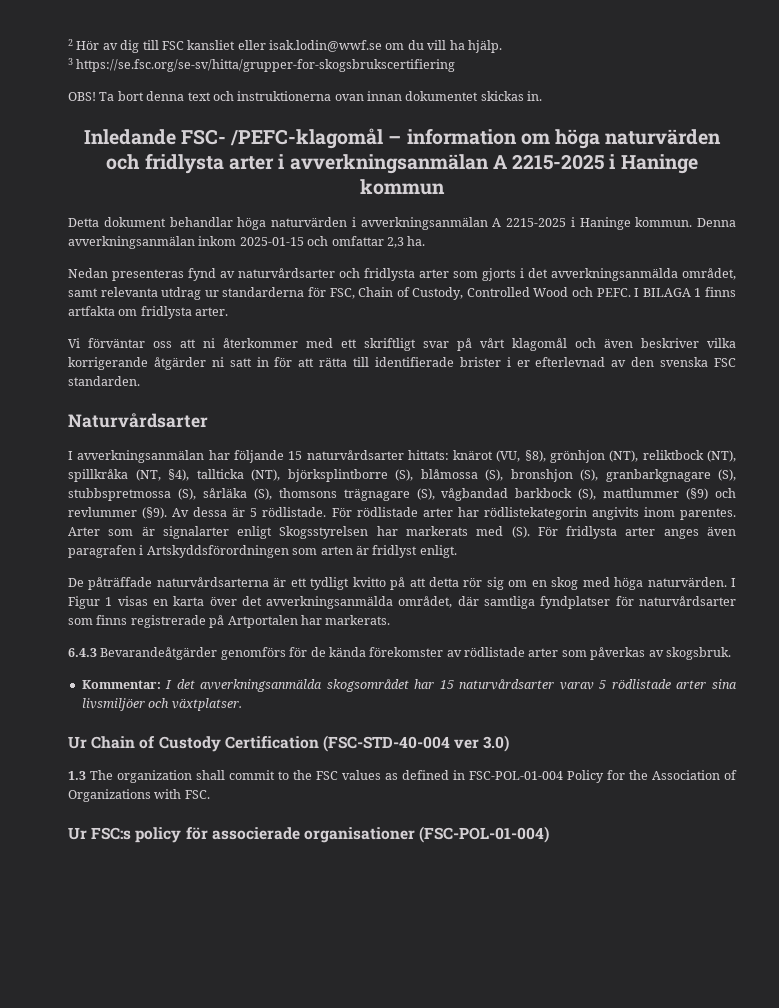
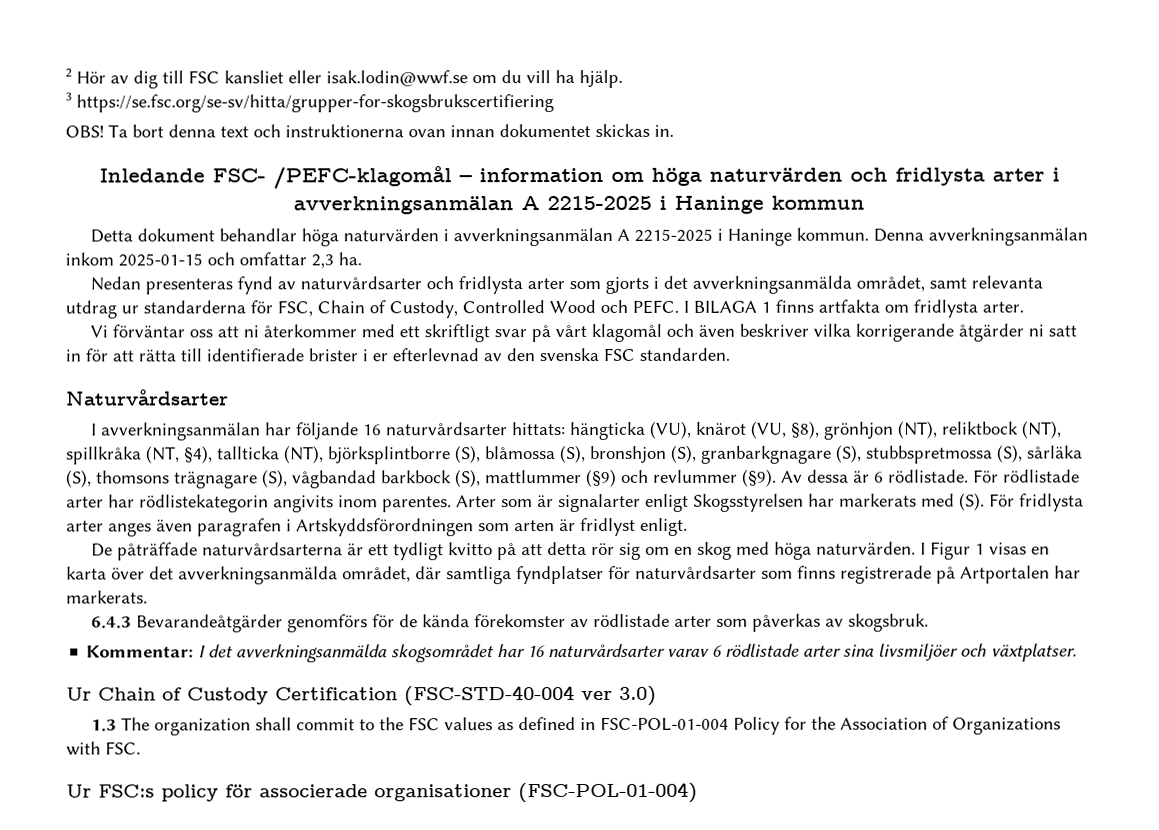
[288,451,303,460] 15 -> [362,424,382,436] 16
(449, 455) none -> [569,420,692,441] hängticka (VU),
[250,508,258,517] 5 -> [874,471,884,483] 6
[439,680,454,689] 15 -> [527,645,547,658] 16
[599,680,607,689] 5 -> [712,644,724,657] 6

